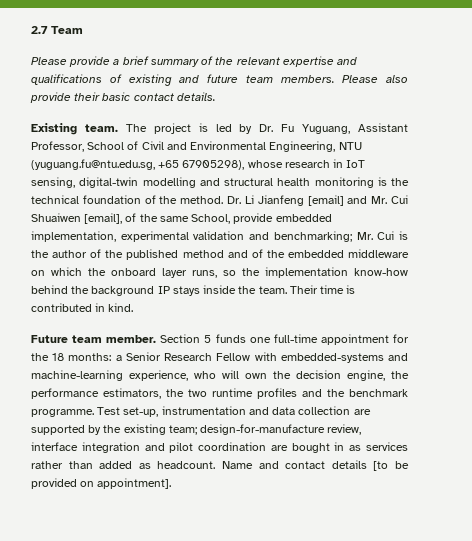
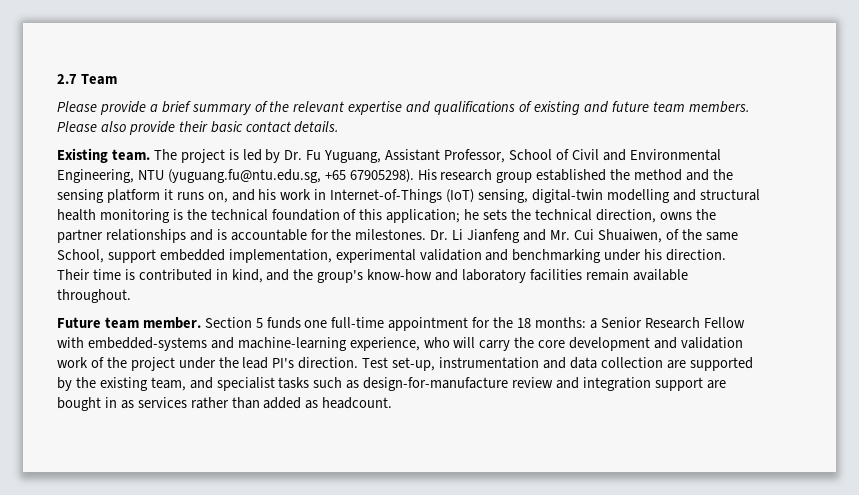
[182,159,366,170] 67905298), whose research in IoT -> [349,169,733,183] [57,189,475,203] 67905298). His research group established the method and the sensing platform it runs on, and his work in Internet-of-Things (IoT)
[159,196,224,204] the method. -> [359,209,716,223] [57,229,427,243] this application; he sets the technical direction, owns the partner relationships and is accountable for the milestones.
[307,195,344,206] [email] -> (521, 236) none
[31,213,123,224] Shuaiwen [email], -> [597,229,662,243] Shuaiwen,
[233,213,274,224] provide -> [107,249,156,263] support
[273,231,409,242] [31,249,409,260] [31,267,408,278] [31,285,287,296] benchmarking; Mr. Cui is the author of the published method and of the embedded middleware on which the onboard layer runs, so the implementation know-how behind the background IP stays inside the team. -> [512,249,727,263] benchmarking under his direction.
[108,303,134,312] kind. -> [231,269,688,283] [57,289,131,303] kind, and the group's know-how and laboratory facilities remain available throughout.
[245,370,409,381] [31,388,408,399] [31,409,94,417] own the decision engine, the performance estimators, the two runtime profiles and the benchmark programme. -> [479,337,743,351] [57,357,359,371] carry the core development and validation work of the project under the lead PI's direction.
[168,424,362,435] [31,442,267,453] team; design-for-manufacture review, interface integration and pilot coordination -> [150,377,703,391] team, and specialist tasks such as design-for-manufacture review and integration support
[221,460,409,471] [31,478,172,489] Name and contact details [to be provided on appointment]. -> (393, 403) none

